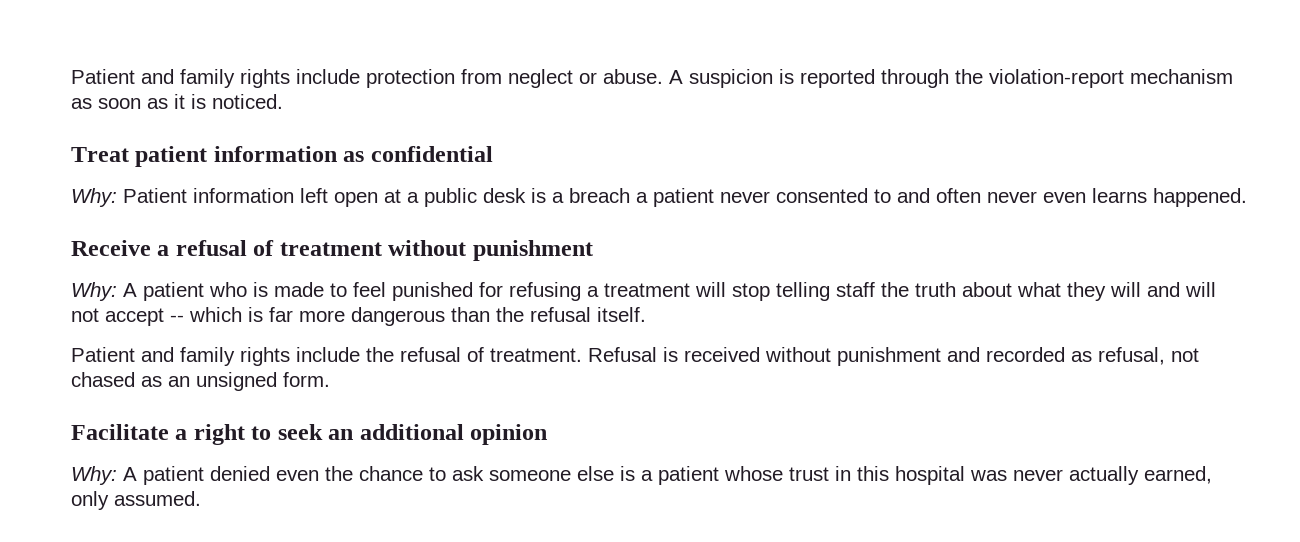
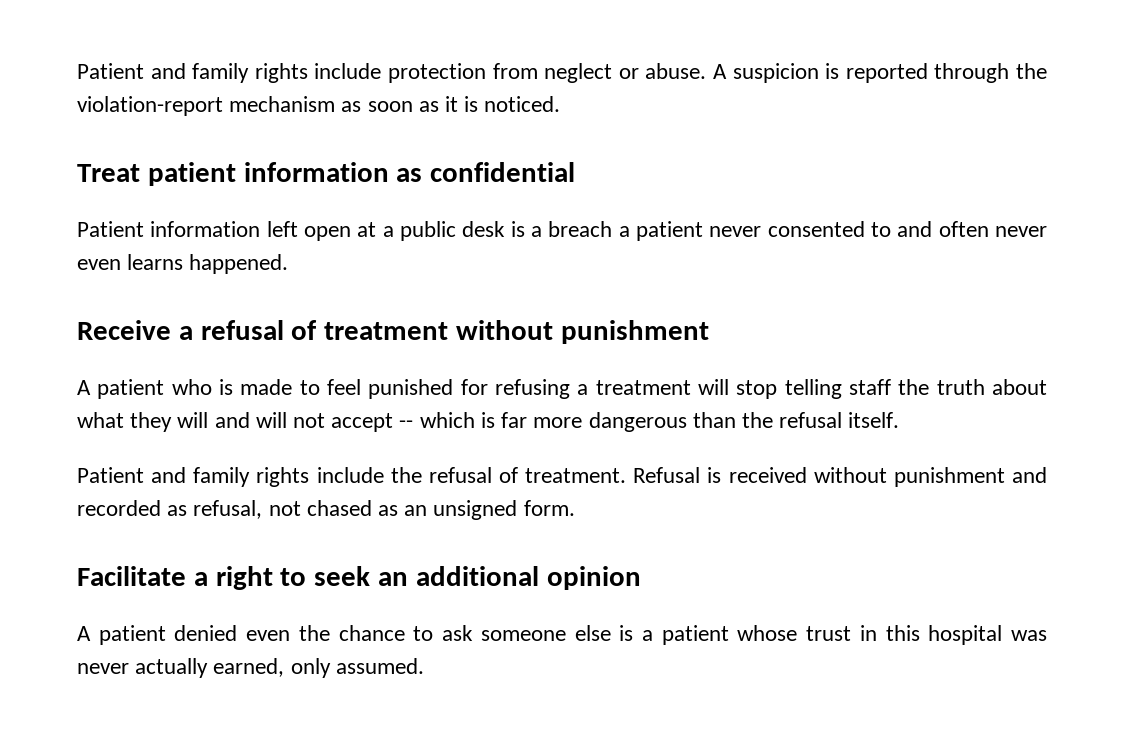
[71,188,117,207] Why: -> (576, 172) none
[71,282,117,301] Why: -> (709, 332) none
[71,466,117,485] Why: -> (641, 578) none

